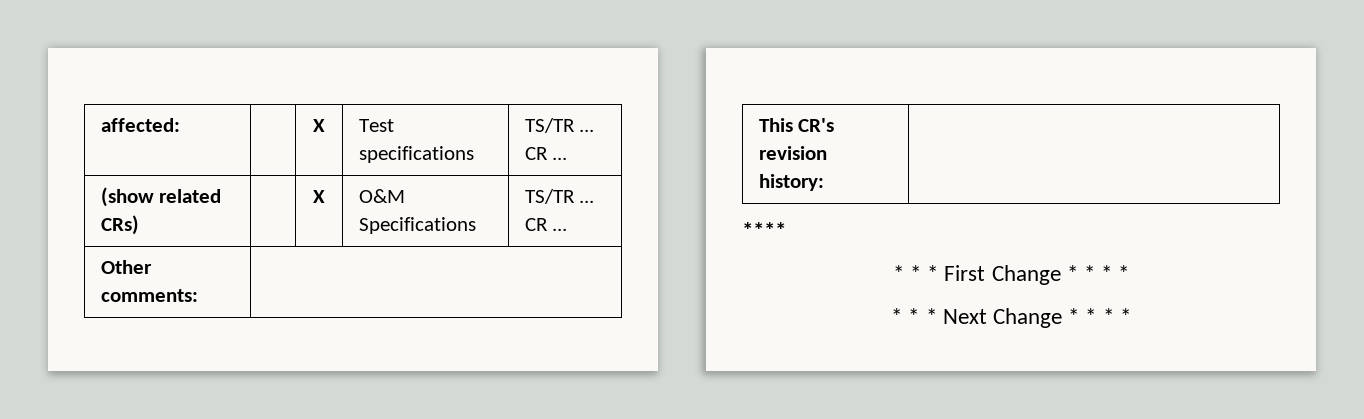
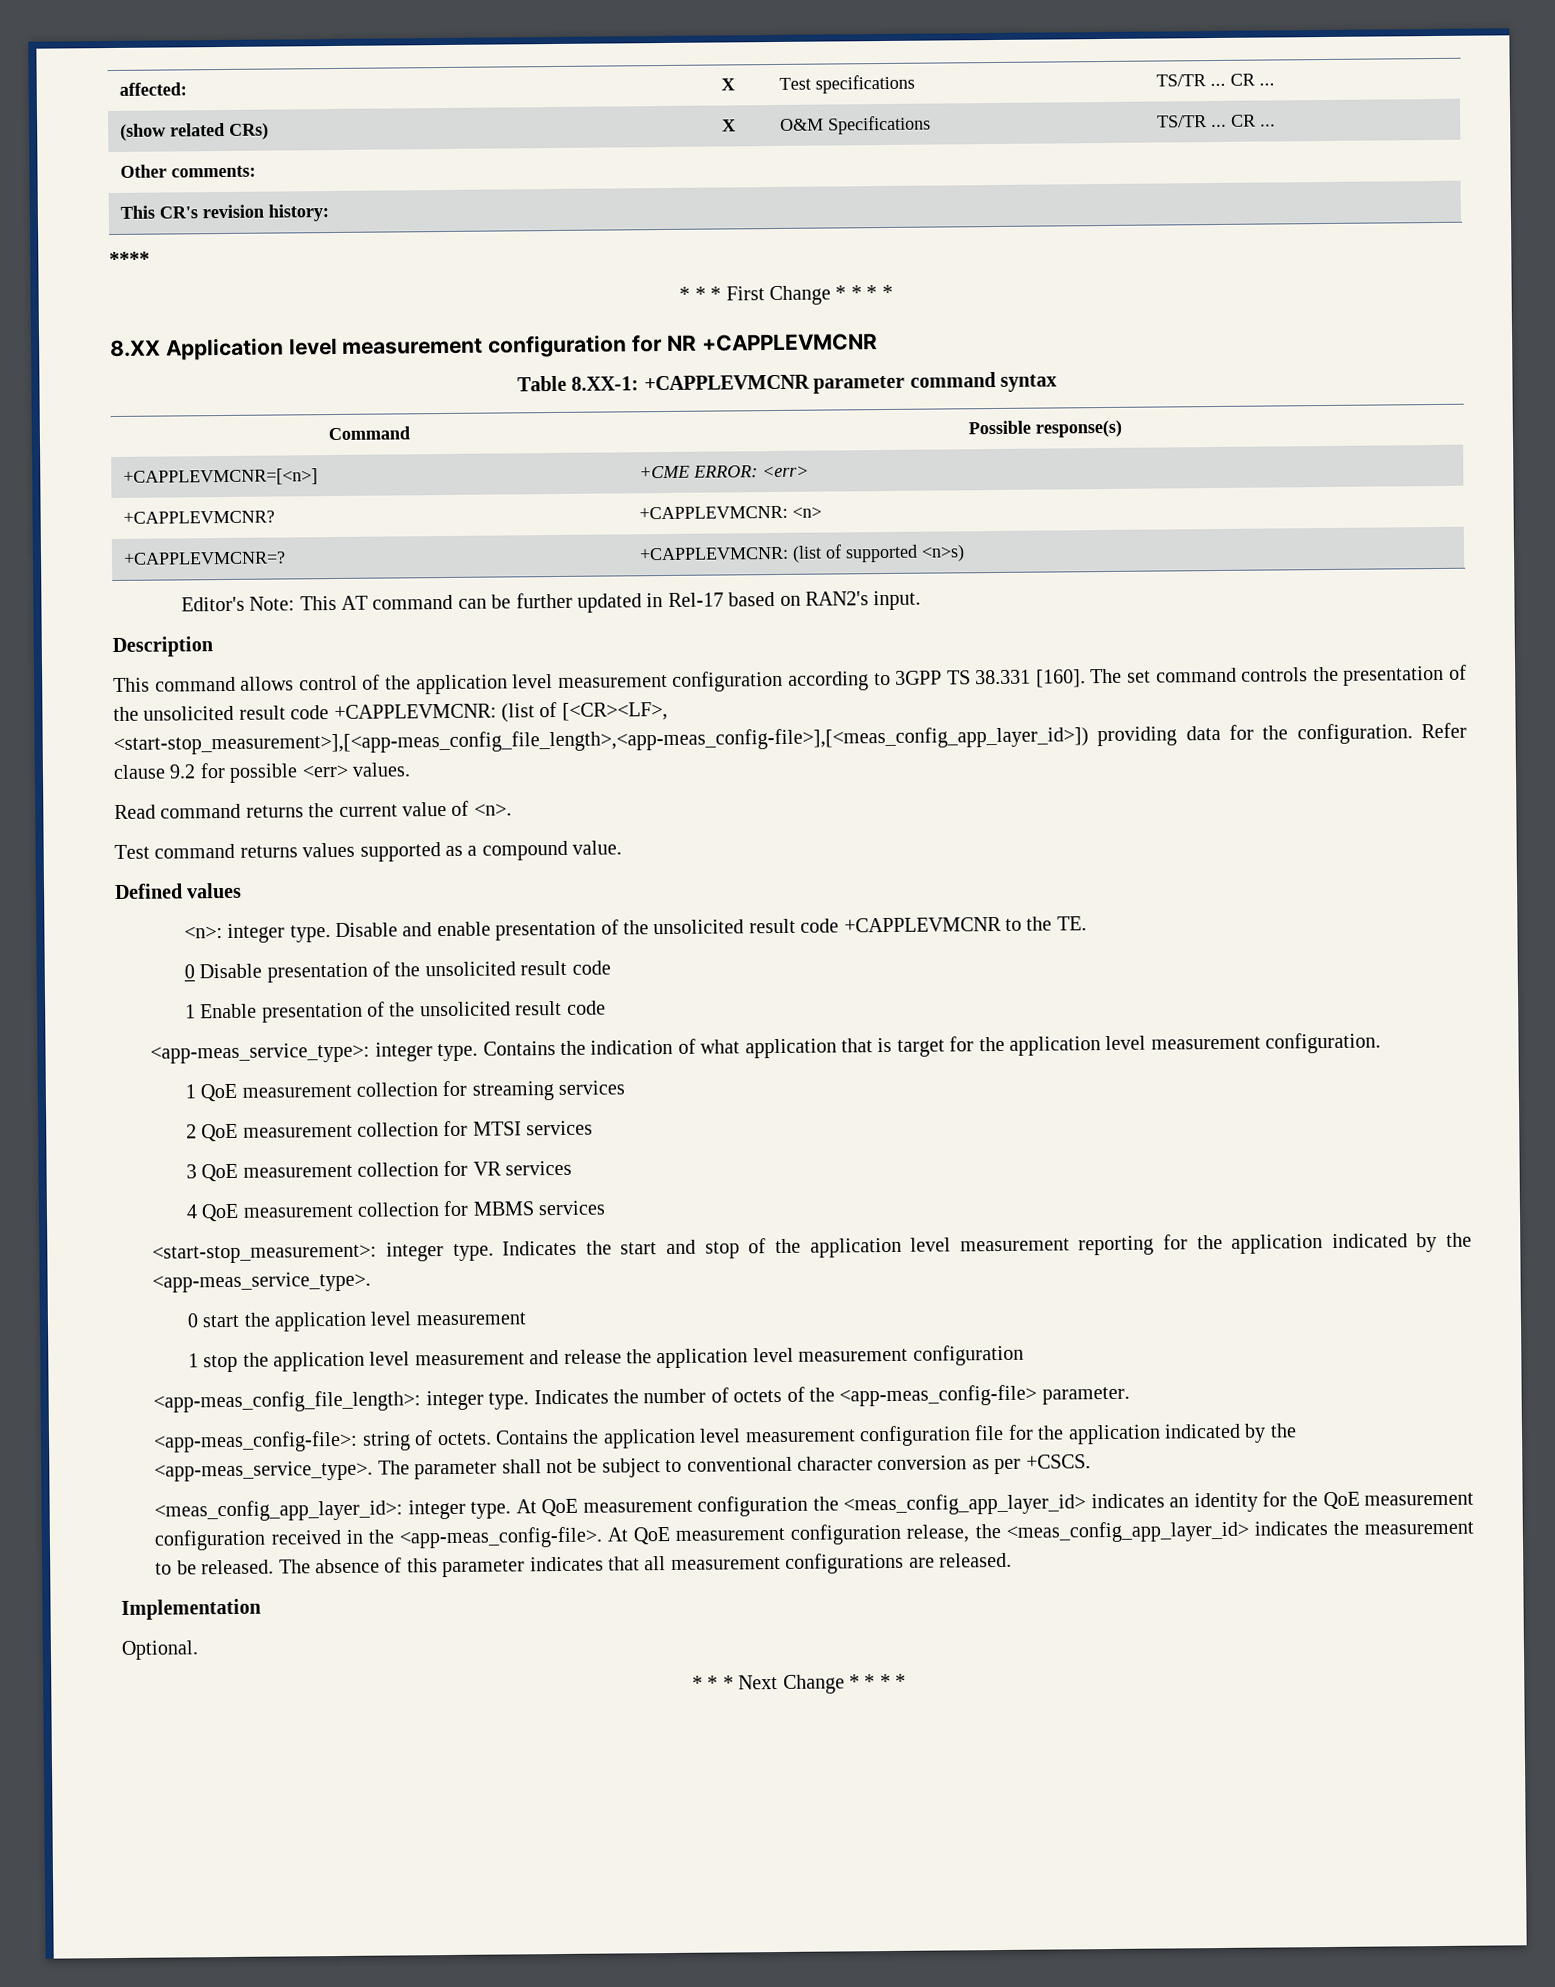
(1130, 273) none -> [110,333,878,361] [517,371,1057,394] [328,426,410,441] [968,419,1122,438] [122,468,318,486] [638,465,809,479] [122,510,275,524] [638,505,822,520] [122,551,286,565] [638,544,965,563] [180,590,922,613] [112,636,213,658] [113,664,1467,695] [113,701,668,723] [113,722,1467,756] [113,762,411,783] [114,800,512,820] [114,840,623,862] [114,882,243,900] [183,916,1087,943] [183,960,611,983] [184,1000,606,1023] [150,1032,1382,1064] [184,1080,626,1102] [185,1120,594,1142] [185,1160,573,1182] [185,1200,606,1222] [152,1232,1473,1264] [152,1271,372,1293] [186,1311,526,1332] [187,1344,1024,1373] [153,1384,1130,1413] [153,1423,1297,1453] [154,1454,1091,1482] [154,1491,1474,1522] [154,1520,1475,1551] [155,1552,1013,1578] [121,1598,261,1620] [121,1640,199,1660] // 8.XX Application level measurement configuration for NR +CAPPLEVMCNR // Table 8.XX-1: +CAPPLEVMCNR parameter command syntax // Command | Possible response(s) // +CAPPLEVMCNR=[<n>] | +CME ERROR: <err> // +CAPPLEVMCNR? | +CAPPLEVMCNR: <n> // +CAPPLEVMCNR=? | +CAPPLEVMCNR: (list of supported <n>s) // Editor's Note: This AT command can be further updated in Rel-17 based on RAN2's input. // Description // This command allows control of the application level measurement configuration according to 3GPP TS 38.331 [160]. The set command controls the presentation of the unsolicited result code +CAPPLEVMCNR: (list of [<CR><LF>, <start-stop_measurement>],[<app-meas_config_file_length>,<app-meas_config-file>],[<meas_config_app_layer_id>]) providing data for the configuration. Refer clause 9.2 for possible <err> values. // Read command returns the current value of <n>. // Test command returns values supported as a compound value. // Defined values // <n>: integer type. Disable and enable presentation of the unsolicited result code +CAPPLEVMCNR to the TE. // 0 Disable presentation of the unsolicited result code // 1 Enable presentation of the unsolicited result code // <app-meas_service_type>: integer type. Contains the indication of what application that is target for the application level measurement configuration. // 1 QoE measurement collection for streaming services // 2 QoE measurement collection for MTSI services // 3 QoE measurement collection for VR services // 4 QoE measurement collection for MBMS services // <start-stop_measurement>: integer type. Indicates the start and stop of the application level measurement reporting for the application indicated by the <app-meas_service_type>. // 0 start the application level measurement // 1 stop the application level measurement and release the application level measurement configuration // <app-meas_config_file_length>: integer type. Indicates the number of octets of the <app-meas_config-file> parameter. // <app-meas_config-file>: string of octets. Contains the application level measurement configuration file for the application indicated by the <app-meas_service_type>. The parameter shall not be subject to conventional character conversion as per +CSCS. // <meas_config_app_layer_id>: integer type. At QoE measurement configuration the <meas_config_app_layer_id> indicates an identity for the QoE measurement configuration received in the <app-meas_config-file>. At QoE measurement configuration release, the <meas_config_app_layer_id> indicates the measurement to be released. The absence of this parameter indicates that all measurement configurations are released. // Implementation // Optional.

